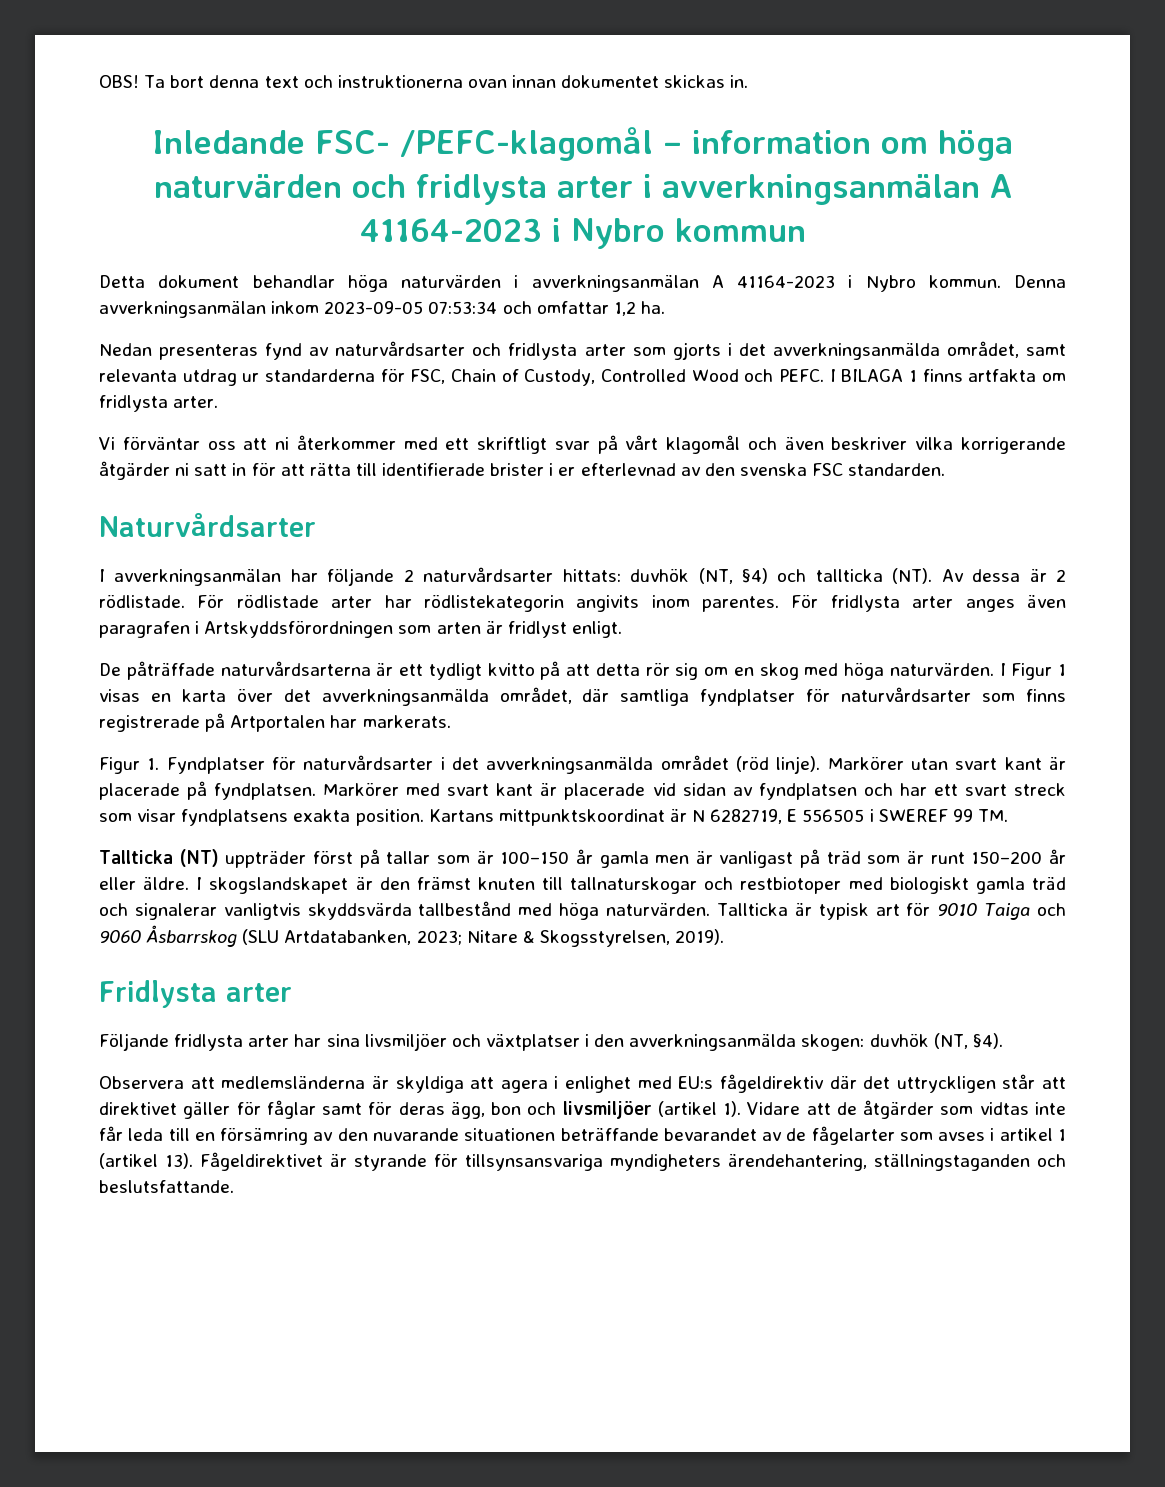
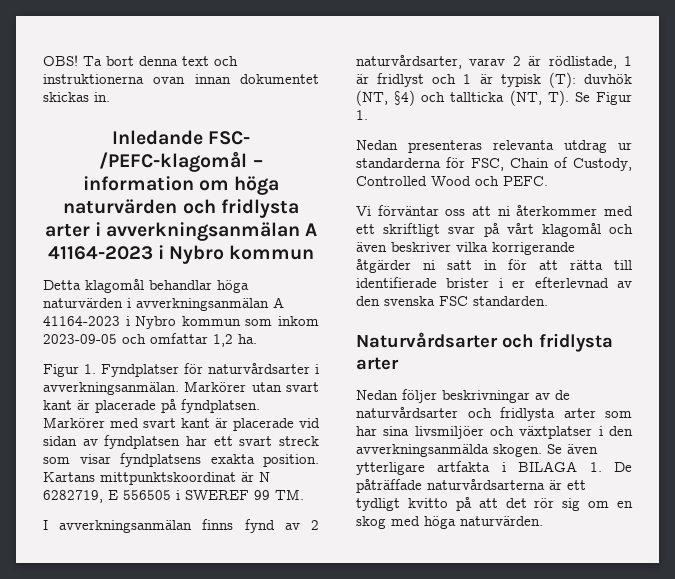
[158,275,240,288] dokument -> [85,279,144,293] klagomål
[928,275,1066,288] [99,301,266,318] kommun. Denna avverkningsanmälan -> [181,316,273,326] kommun som
[428,301,498,314] 07:53:34 -> (117, 339) none
[99,341,1066,360] Nedan presenteras fynd av naturvårdsarter och fridlysta arter som gjorts i det avverkningsanmälda området, samt -> [43,363,319,377] [43,381,319,395] [43,399,260,413] [43,417,320,431] [43,435,319,449] [43,453,319,467] [43,472,270,485] [43,489,304,503] [43,519,319,533] [356,55,632,69] [356,72,632,88] [356,90,632,106] [356,110,368,120] [356,140,482,153] Figur 1. Fyndplatser för naturvårdsarter i avverkningsanmälan. Markörer utan svart kant är placerade på fyndplatsen. Markörer med svart kant är placerade vid sidan av fyndplatsen har ett svart streck som visar fyndplatsens exakta position. Kartans mittpunktskoordinat är N 6282719, E 556505 i SWEREF 99 TM. // I avverkningsanmälan finns fynd av 2 naturvårdsarter, varav 2 är rödlistade, 1 är fridlyst och 1 är typisk (T): duvhök (NT, §4) och tallticka (NT, T). Se Figur 1. // Nedan presenteras
[829,369,1066,382] [99,395,219,412] I BILAGA 1 finns artfakta om fridlysta arter. -> (548, 181) none
[99,567,1066,586] [99,594,1066,612] [99,620,622,638] // I avverkningsanmälan har följande 2 naturvårdsarter hittats: duvhök (NT, §4) och tallticka (NT). Av dessa är 2 rödlistade. För rödlistade arter har rödlistekategorin angivits inom parentes. För fridlysta arter anges även paragrafen i Artskyddsförordningen som arten är fridlyst enligt. // -> [502,333,613,352] [356,357,399,370] [356,389,570,403] [356,407,632,421] [356,426,633,439] [356,444,598,457] [356,461,602,475] och fridlysta arter // Nedan följer beskrivningar av de naturvårdsarter och fridlysta arter som har sina livsmiljöer och växtplatser i den avverkningsanmälda skogen. Se även ytterligare artfakta i BILAGA 1.
[595,663,640,676] detta -> [505,498,527,508] det
[999,663,1066,680] [99,687,1066,706] [99,713,451,732] [99,755,1067,774] [99,781,1066,800] [99,809,1008,826] [99,849,1067,868] [99,877,1066,894] [99,901,1066,920] [99,925,725,947] [99,980,292,1008] [99,1033,1003,1051] [99,1074,1066,1093] [99,1100,1067,1119] [99,1126,1067,1145] [99,1152,1066,1171] [99,1180,234,1193] I Figur 1 visas en karta över det avverkningsanmälda området, där samtliga fyndplatser för naturvårdsarter som finns registrerade på Artportalen har markerats. // Figur 1. Fyndplatser för naturvårdsarter i det avverkningsanmälda området (röd linje). Markörer utan svart kant är placerade på fyndplatsen. Markörer med svart kant är placerade vid sidan av fyndplatsen och har ett svart streck som visar fyndplatsens exakta position. Kartans mittpunktskoordinat är N 6282719, E 556505 i SWEREF 99 TM. // Tallticka (NT) uppträder först på tallar som är 100–150 år gamla men är vanligast på träd som är runt 150–200 år eller äldre. I skogslandskapet är den främst knuten till tallnaturskogar och restbiotoper med biologiskt gamla träd och signalerar vanligtvis skyddsvärda tallbestånd med höga naturvärden. Tallticka är typisk art för 9010 Taiga och 9060 Åsbarrskog (SLU Artdatabanken, 2023; Nitare & Skogsstyrelsen, 2019). // Fridlysta arter // Följande fridlysta arter har sina livsmiljöer och växtplatser i den avverkningsanmälda skogen: duvhök (NT, §4). // Observera att medlemsländerna är skyldiga att agera i enlighet med EU:s fågeldirektiv där det uttryckligen står att direktivet gäller för fåglar samt för deras ägg, bon och livsmiljöer (artikel 1). Vidare att de åtgärder som vidtas inte får leda till en försämring av den nuvarande situationen beträffande bevarandet av de fågelarter som avses i artikel 1 (artikel 13). Fågeldirektivet är styrande för tillsynsansvariga myndigheters ärendehantering, ställningstaganden och beslutsfattande. -> (543, 521) none

